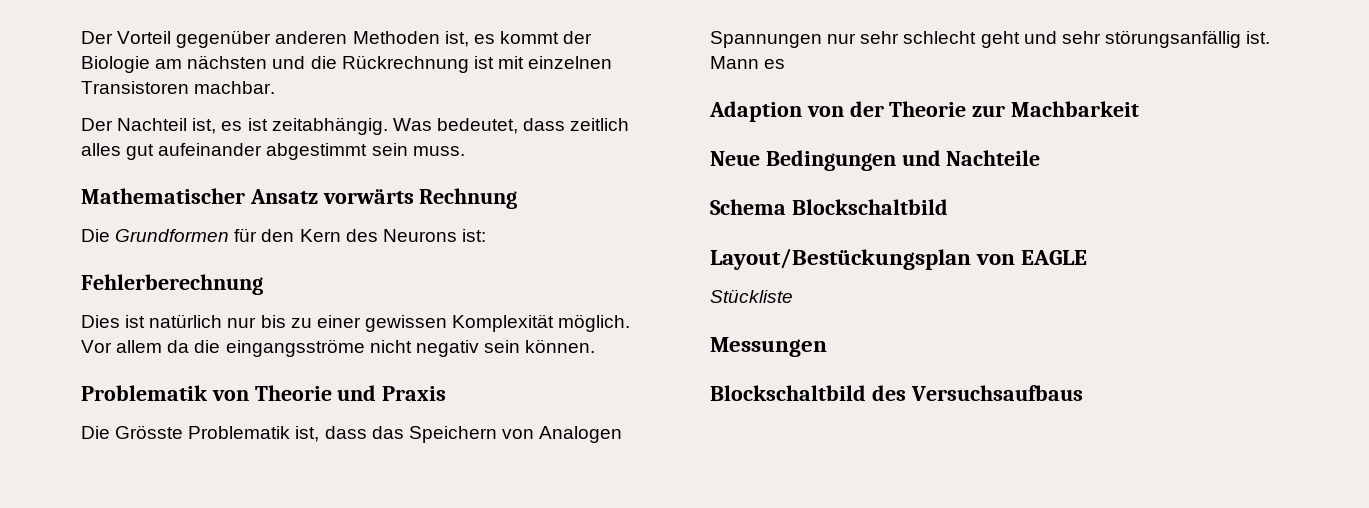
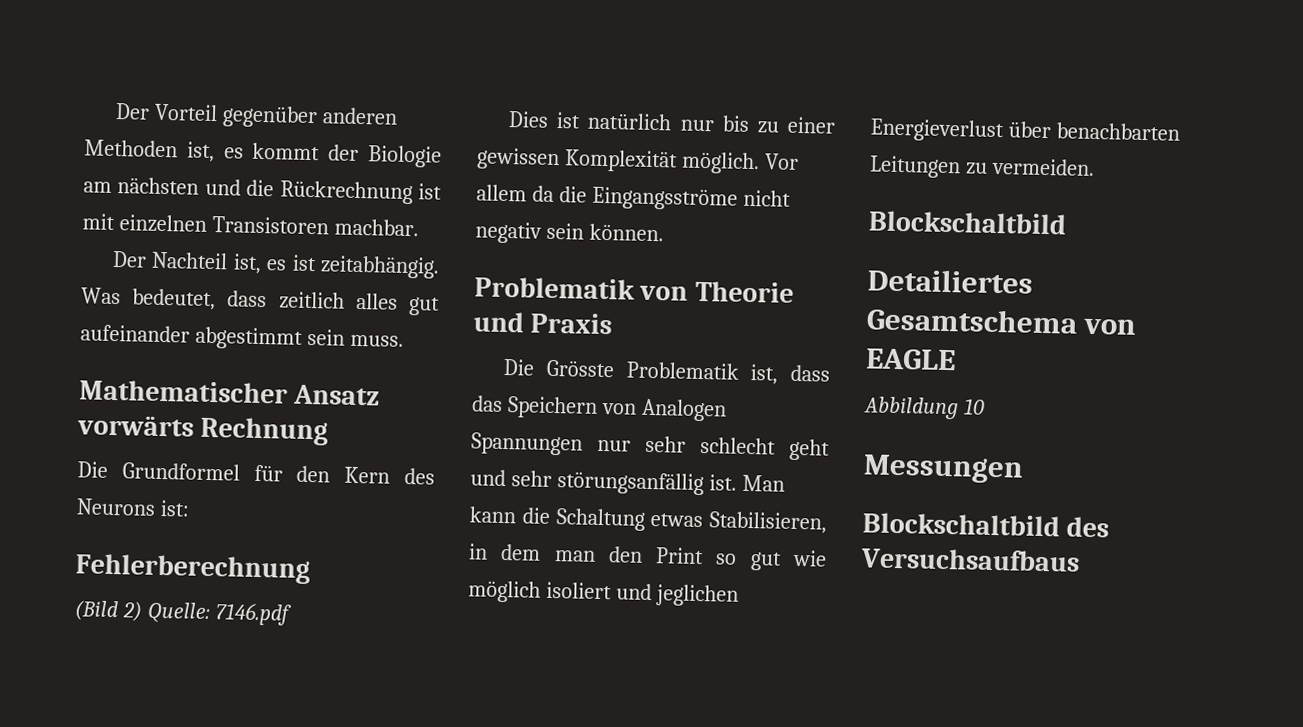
[115,229,230,242] Grundformen -> [121,462,240,481] Grundformel
(263, 284) none -> [74,600,292,626] // (Bild 2) Quelle: 7146.pdf
[225,339,365,357] eingangsströme -> [591,186,738,211] Eingangsströme
[710,56,786,69] [709,101,1140,122] [710,150,1041,171] [710,199,786,215] Mann es // Adaption von der Theorie zur Machbarkeit // Neue Bedingungen und Nachteile // Schema -> [741,474,785,492] [469,506,827,534] [468,543,827,571] [468,580,739,607] [870,118,1180,143] [869,155,1095,179] Man kann die Schaltung etwas Stabilisieren, in dem man den Print so gut wie möglich isoliert und jeglichen Energieverlust über benachbarten Leitungen zu vermeiden. //
[710,248,971,270] Layout/Bestückungsplan -> [867,268,1033,294] [866,307,1078,334] Detailiertes Gesamtschema
[710,289,793,303] Stückliste -> [863,396,985,420] Abbildung 10

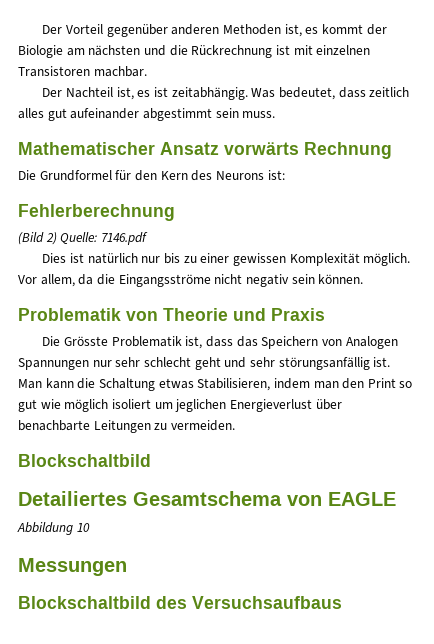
[476,184,527,202] allem -> [40,274,75,287] allem,
[468,543,542,561] in dem -> [273,378,310,389] indem
[615,583,652,601] und -> [154,402,173,409] um
[1055,122,1180,141] benachbarten -> [18,420,90,431] benachbarte

